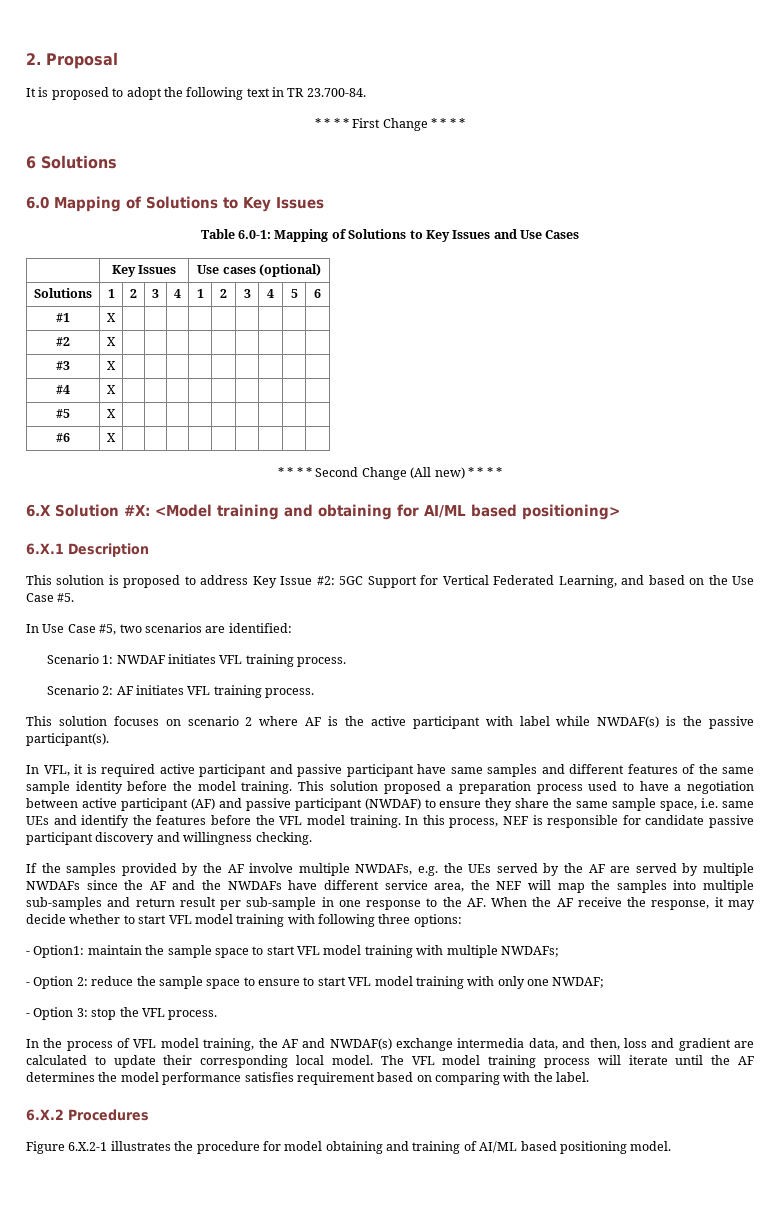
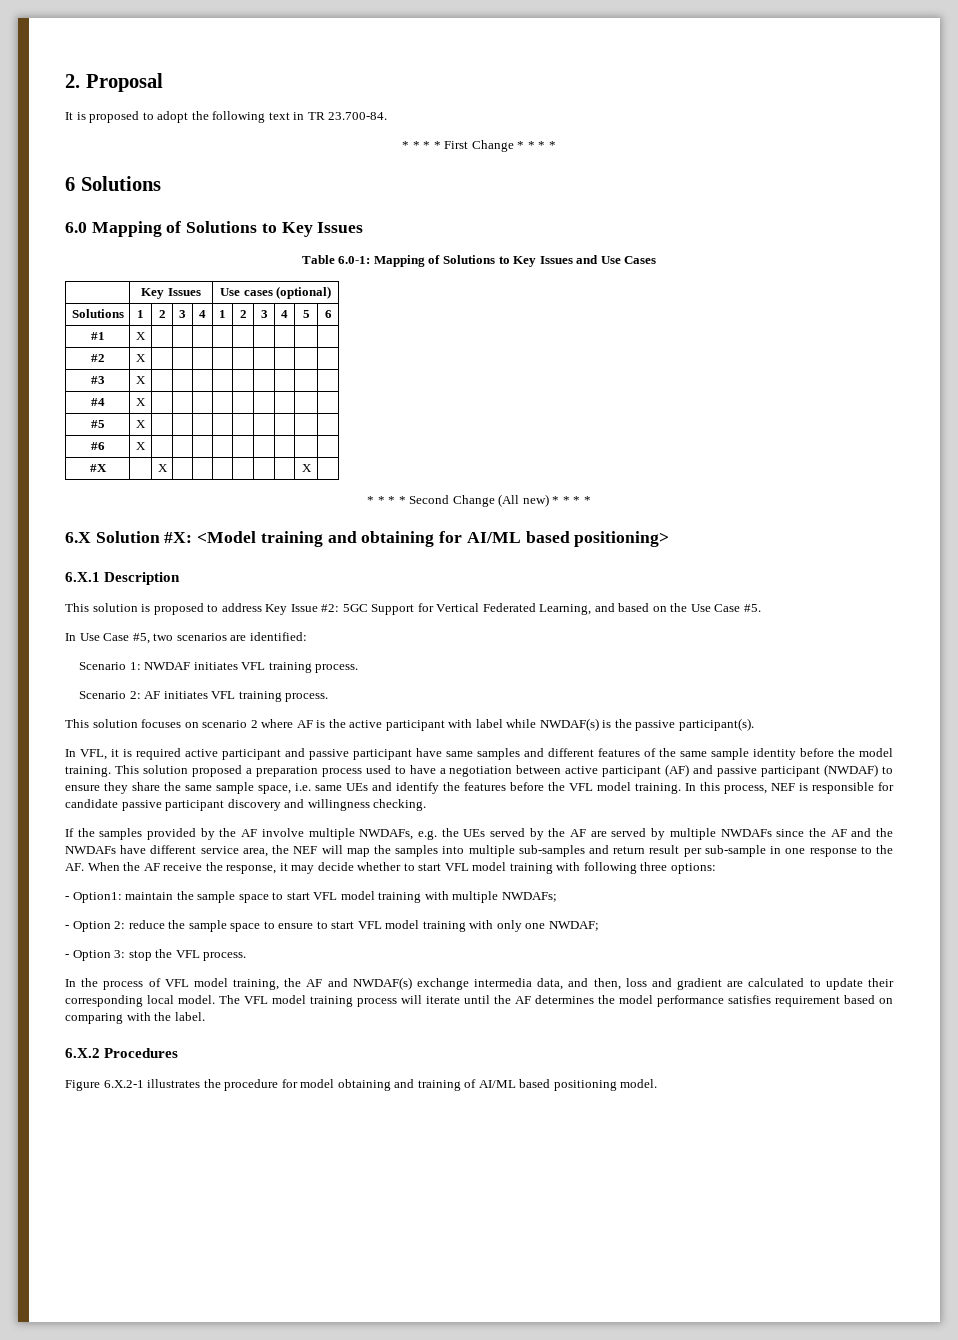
(116, 437) none -> [89,464,107,472] [157,464,168,472] [301,464,312,472] // #X | | X | | | | | | | X |

